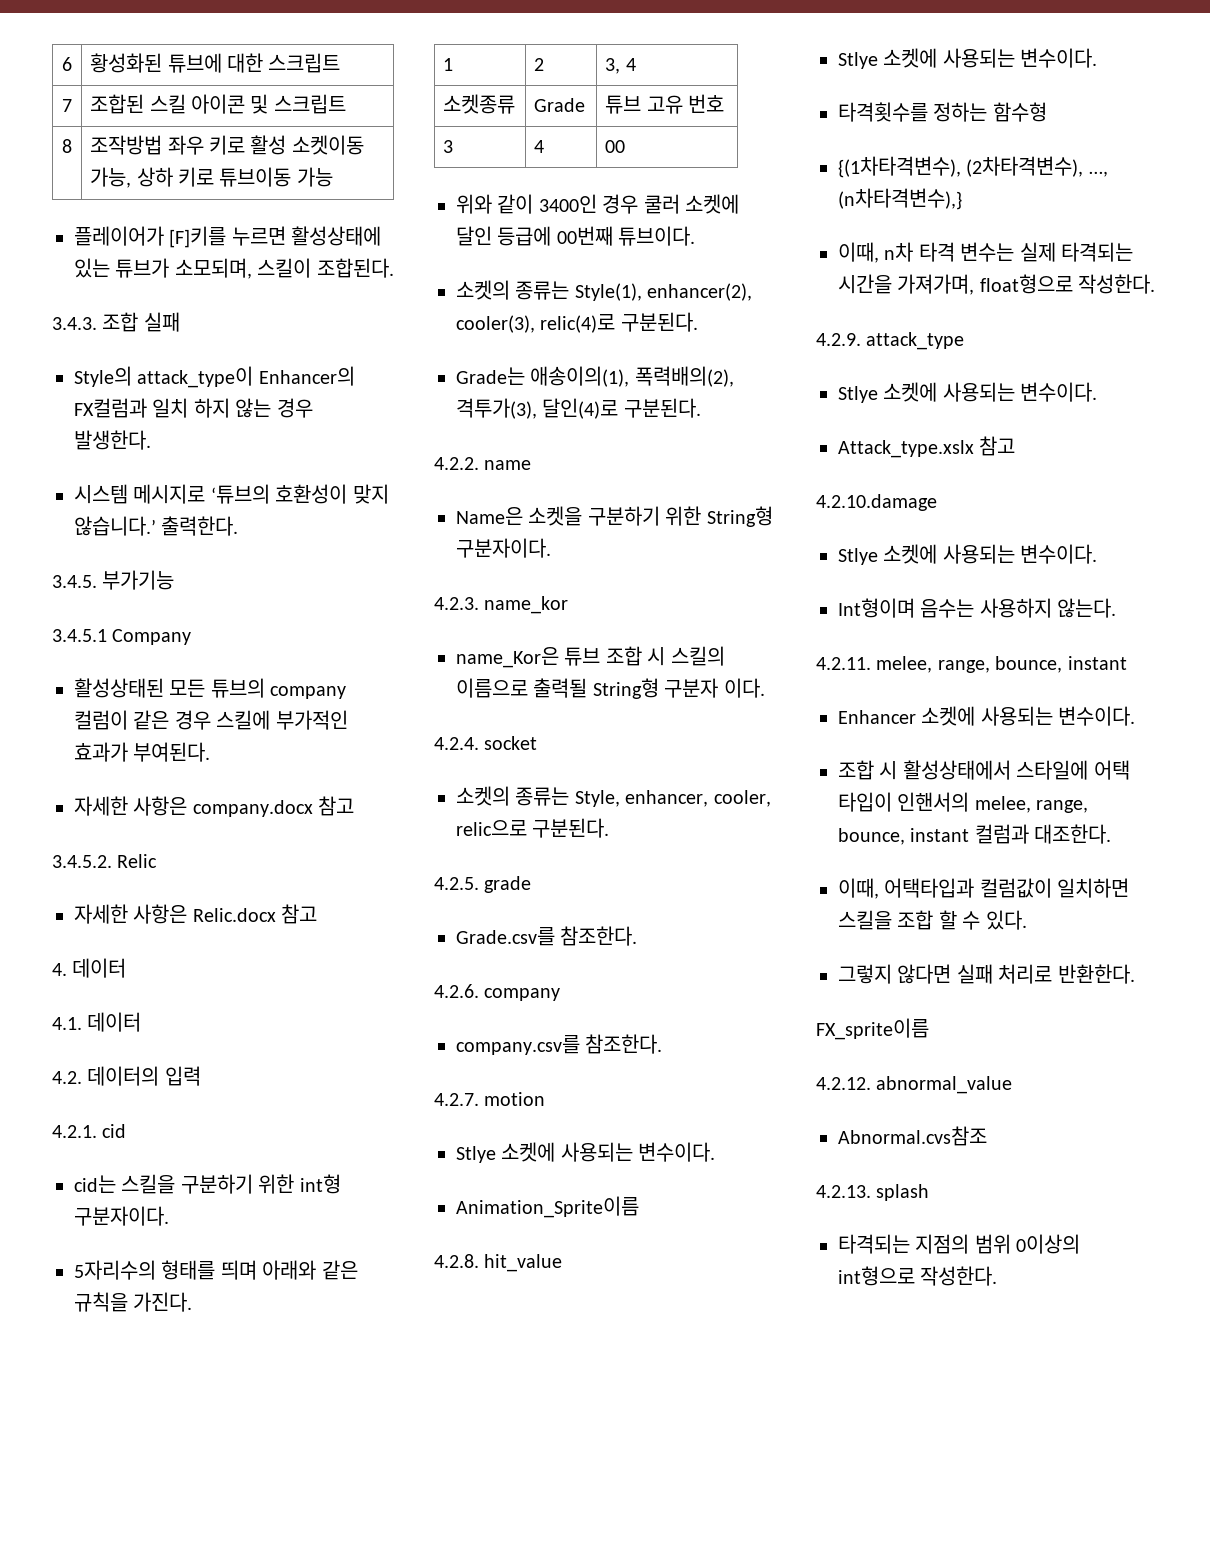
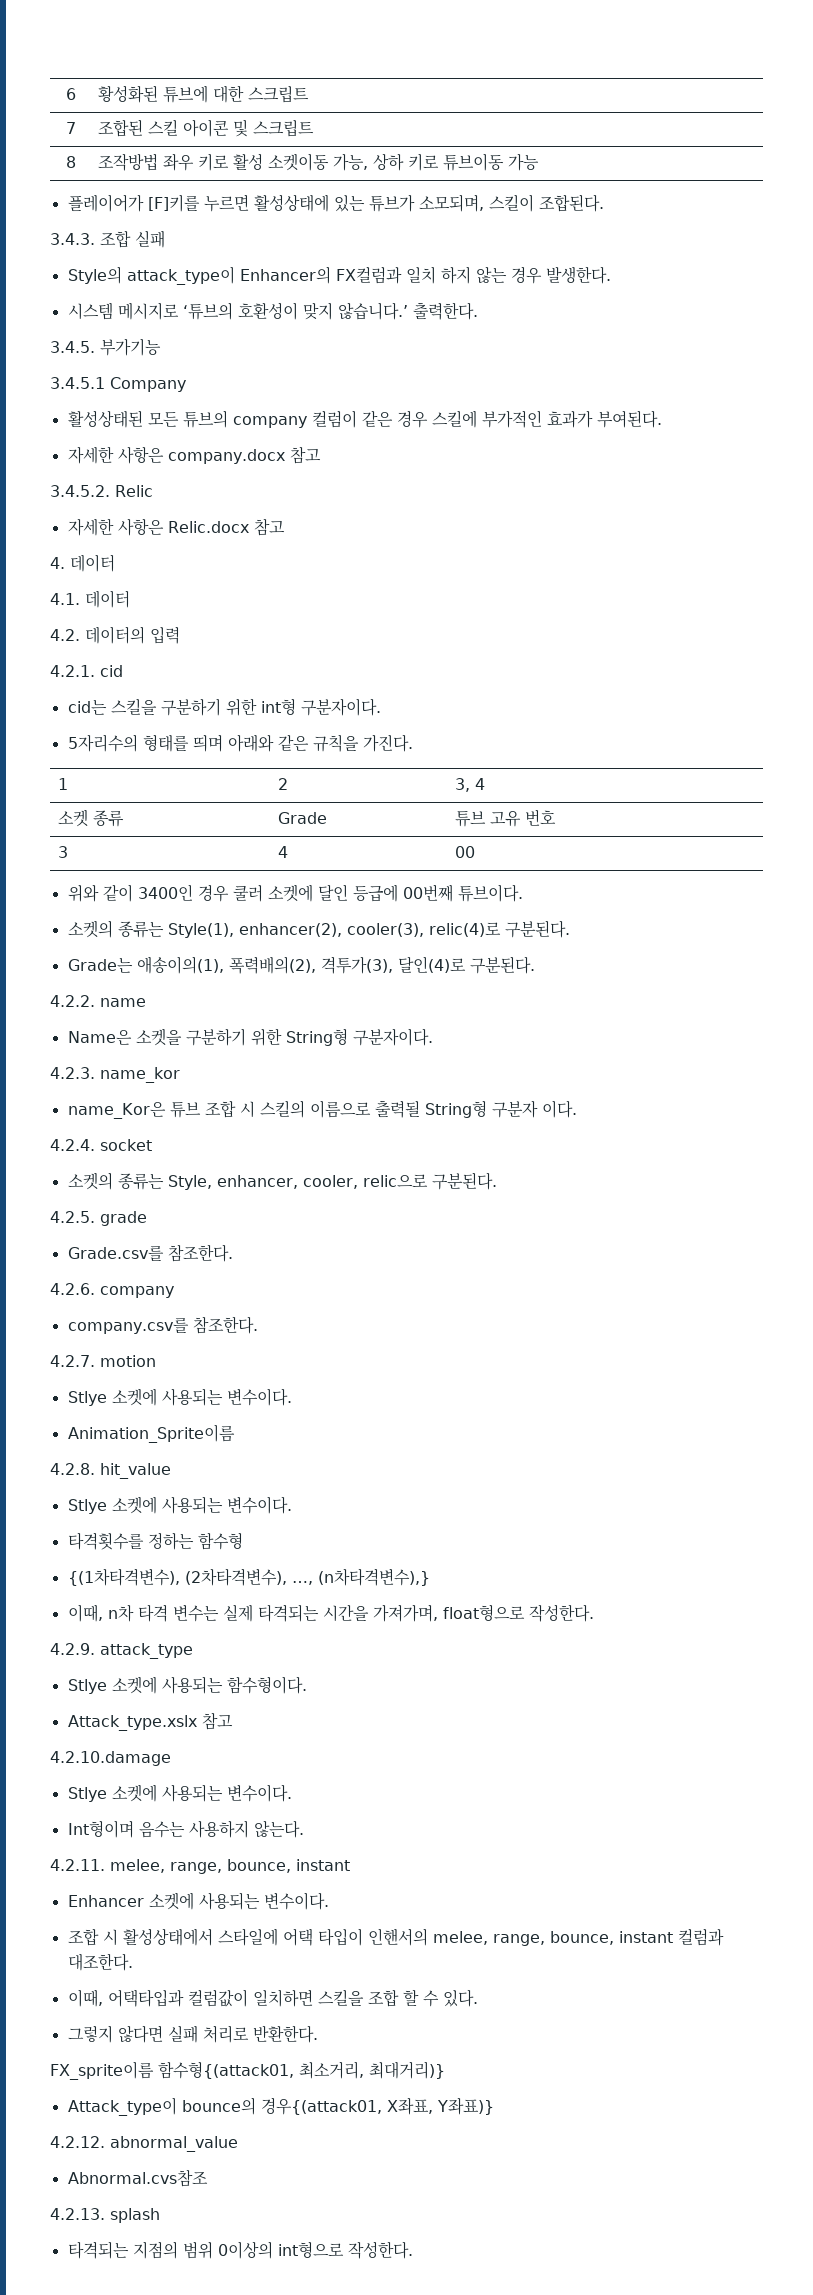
[443,94,516,114] 소켓종류 -> [58,809,125,827] 소켓 종류
[1020,382,1098,402] 변수이다. -> [226,1676,307,1694] 함수형이다.
(929, 1029) none -> [158,2061,445,2079] [67,2097,494,2116] 함수형{(attack01, 최소거리, 최대거리)} // Attack_type이 bounce의 경우{(attack01, X좌표, Y좌표)}

